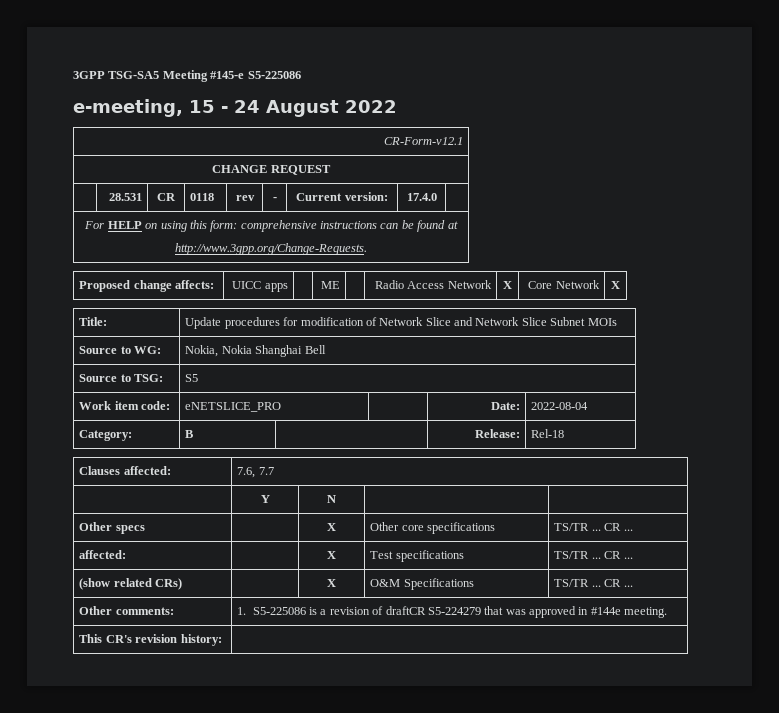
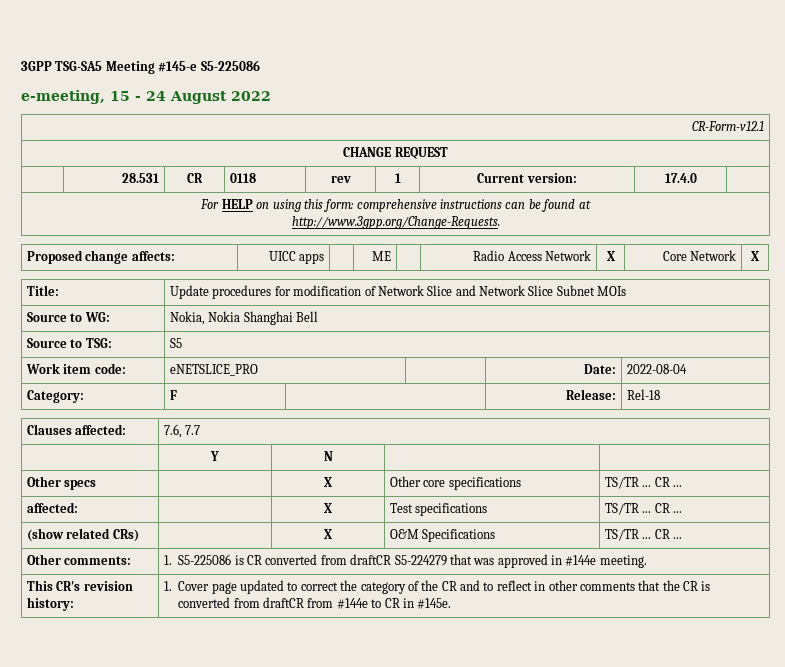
[272,197,277,201] - -> [394,173,401,183] 1
[185,430,194,438] B -> [170,390,178,400] F
[320,606,384,615] a revision of -> [247,554,347,565] CR converted from
(222, 640) none -> [164,580,711,594] [178,597,452,609] 1. Cover page updated to correct the category of the CR and to reflect in other comments that the CR is converted from draftCR from #144e to CR in #145e.

